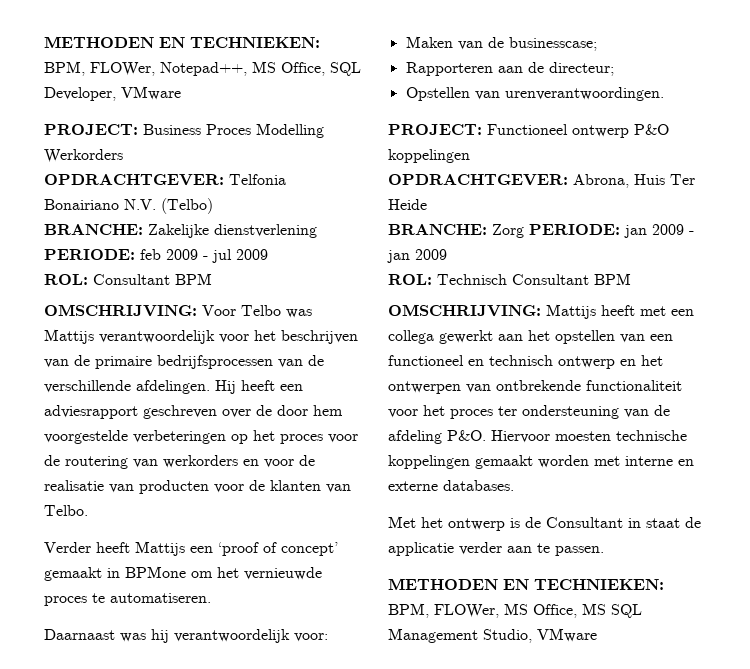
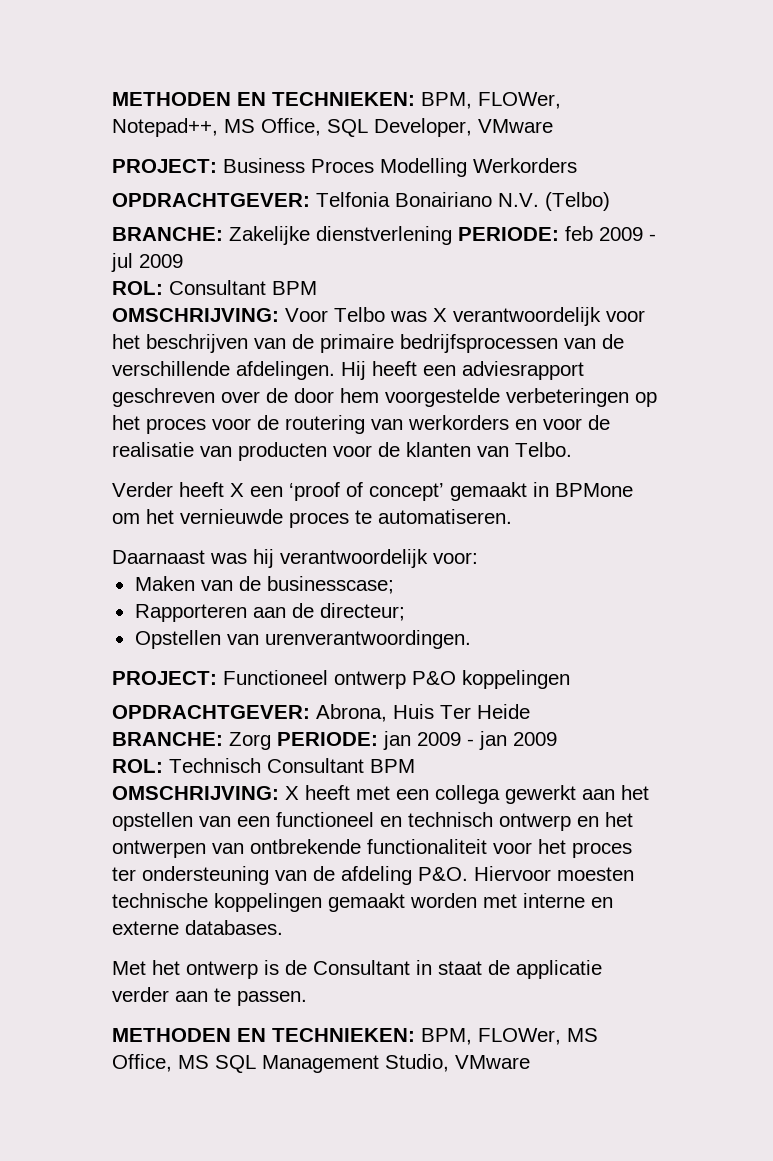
[44,329,94,344] Mattijs -> [433,308,447,322] X
[135,541,185,556] Mattijs -> [230,483,244,497] X
[546,304,596,319] Mattijs -> [285,786,299,800] X

